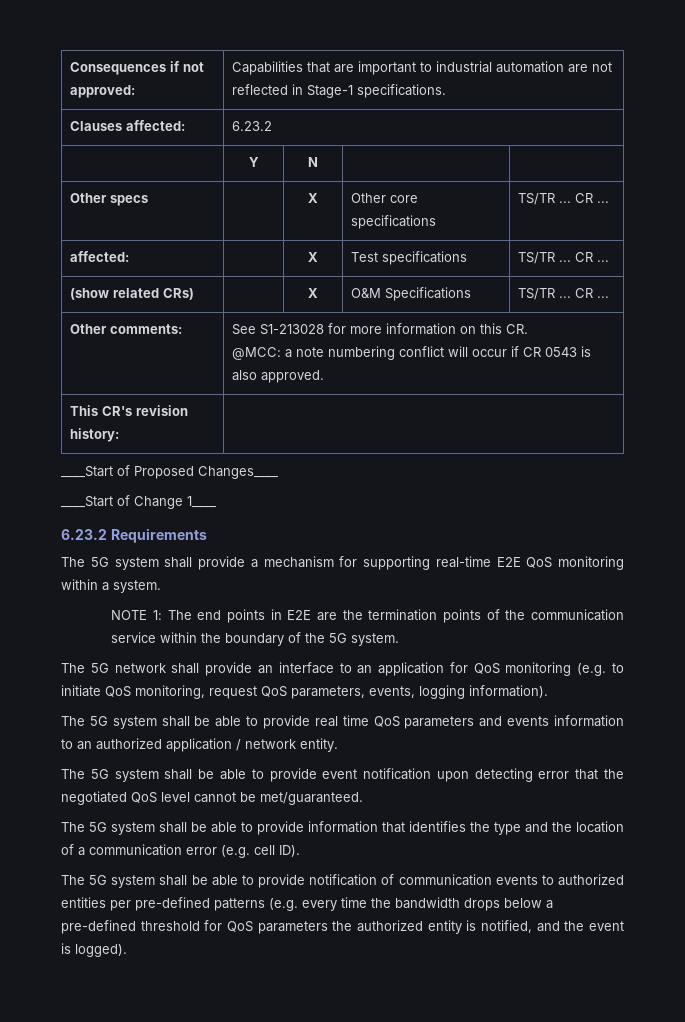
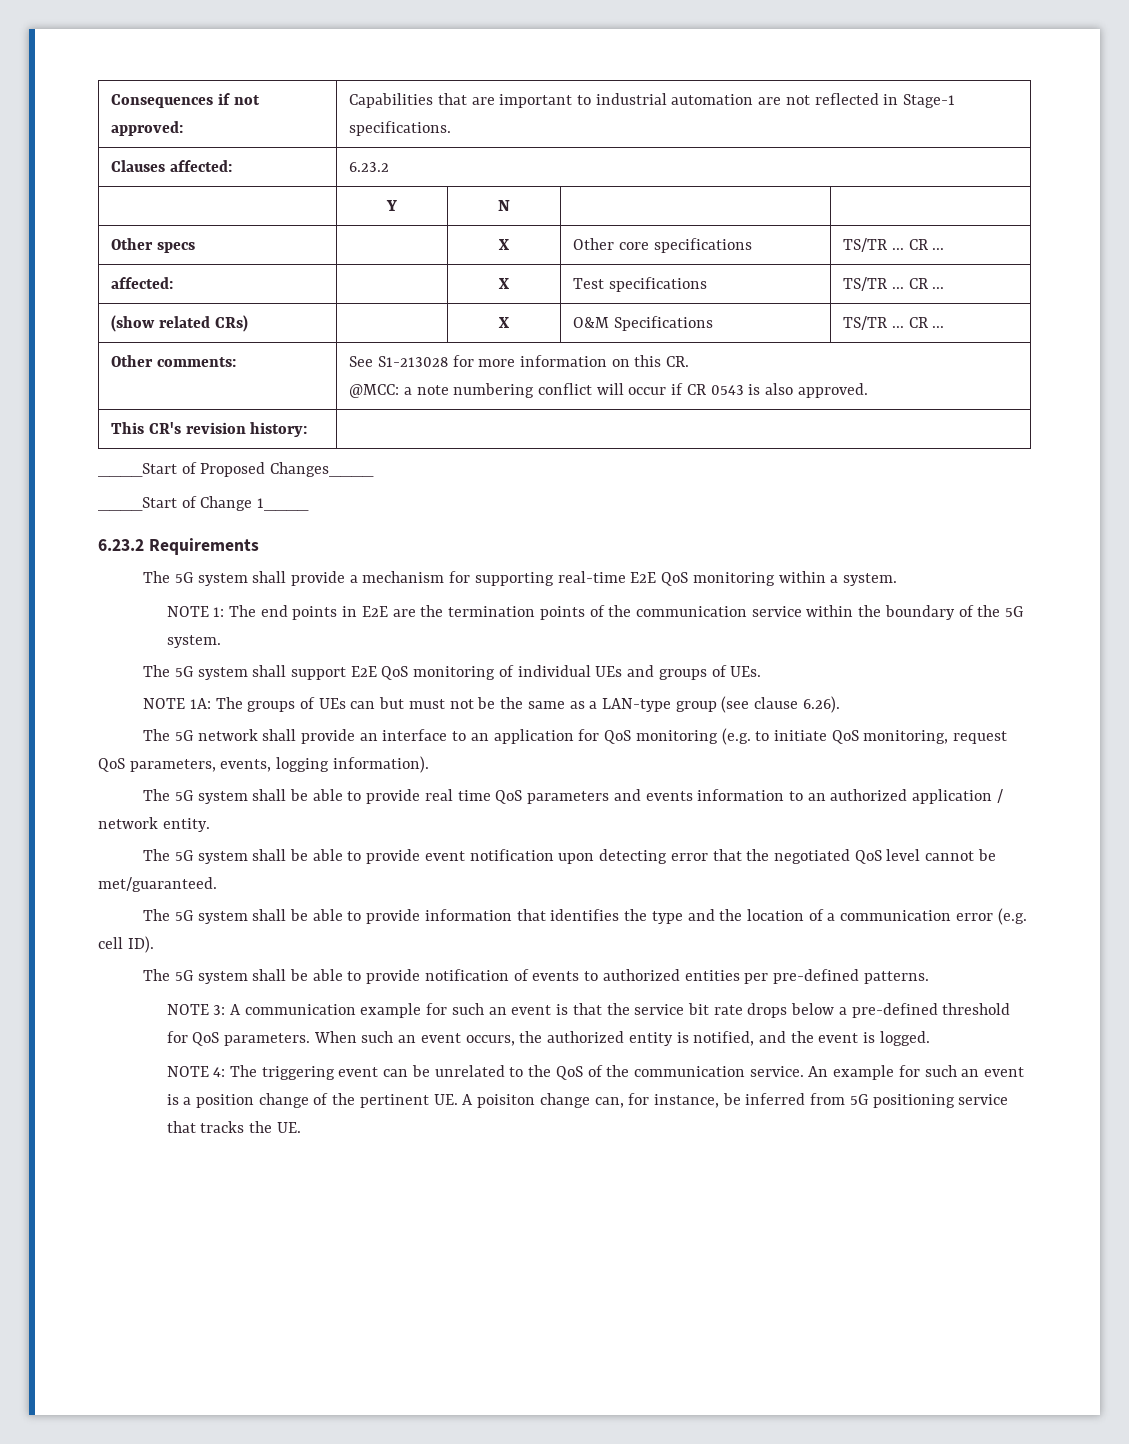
(400, 639) none -> [143,665,762,680] [143,696,840,713] // The 5G system shall support E2E QoS monitoring of individual UEs and groups of UEs. // NOTE 1A: The groups of UEs can but must not be the same as a LAN-type group (see clause 6.26).
[398,874,492,886] communication -> (529, 975) none
[214,897,460,911] patterns (e.g. every time the bandwidth -> [863,971,929,984] [166,1003,743,1018] patterns. // NOTE 3: A communication example for such an event is that the service bit rate
[257,921,328,934] parameters -> [223,1031,515,1046] parameters. When such an event occurs,
[75,944,127,957] logged). -> [879,1031,930,1046] [166,1065,1025,1080] [166,1093,1009,1108] [166,1121,301,1133] logged. // NOTE 4: The triggering event can be unrelated to the QoS of the communication service. An example for such an event is a position change of the pertinent UE. A poisiton change can, for instance, be inferred from 5G positioning service that tracks the UE.

